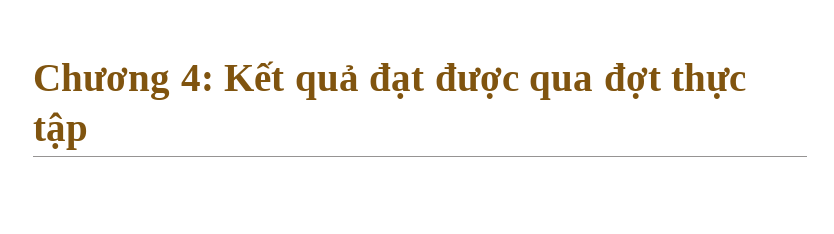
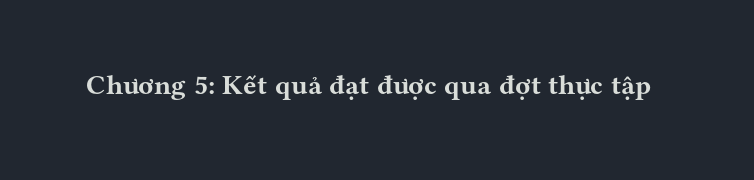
[180,65,214,91] 4: -> [193,76,215,94] 5:

